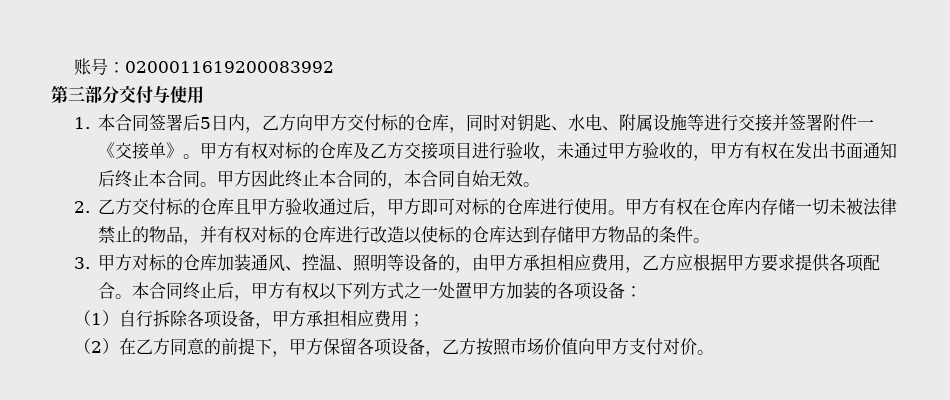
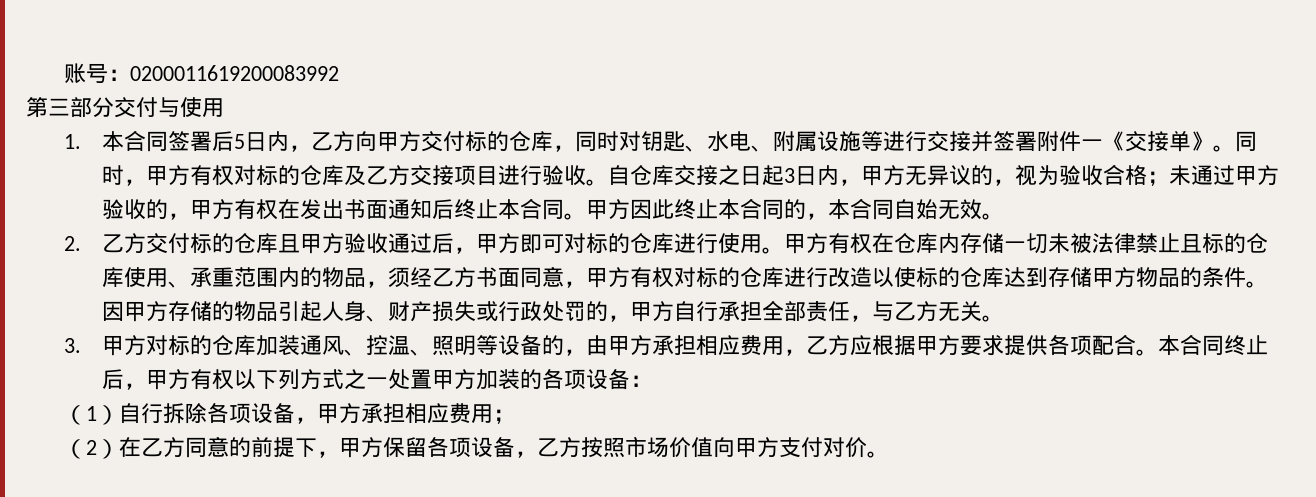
(201, 156) none -> [1235,131,1258,152] [102,165,147,186] 同时，
[540,155,558,161] ， -> [586,164,1170,186] 。自仓库交接之日起3日内，甲方无异议的，视为验收合格；
[132,226,218,245] 的物品，并 -> [1180,233,1269,254] [102,266,631,288] 且标的仓库使用、承重范围内的物品，须经乙方书面同意，甲方
(711, 240) none -> [102,301,1005,322] 因甲方存储的物品引起人身、财产损失或行政处罚的，甲方自行承担全部责任，与乙方无关。

